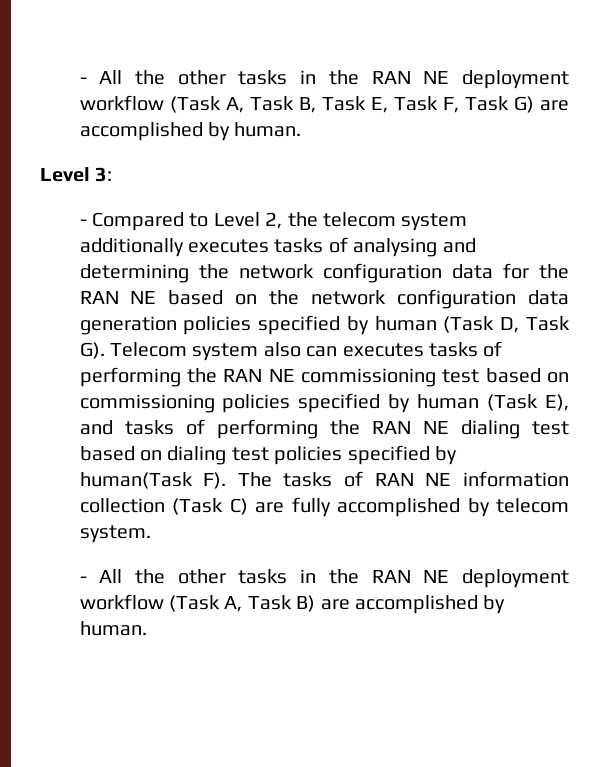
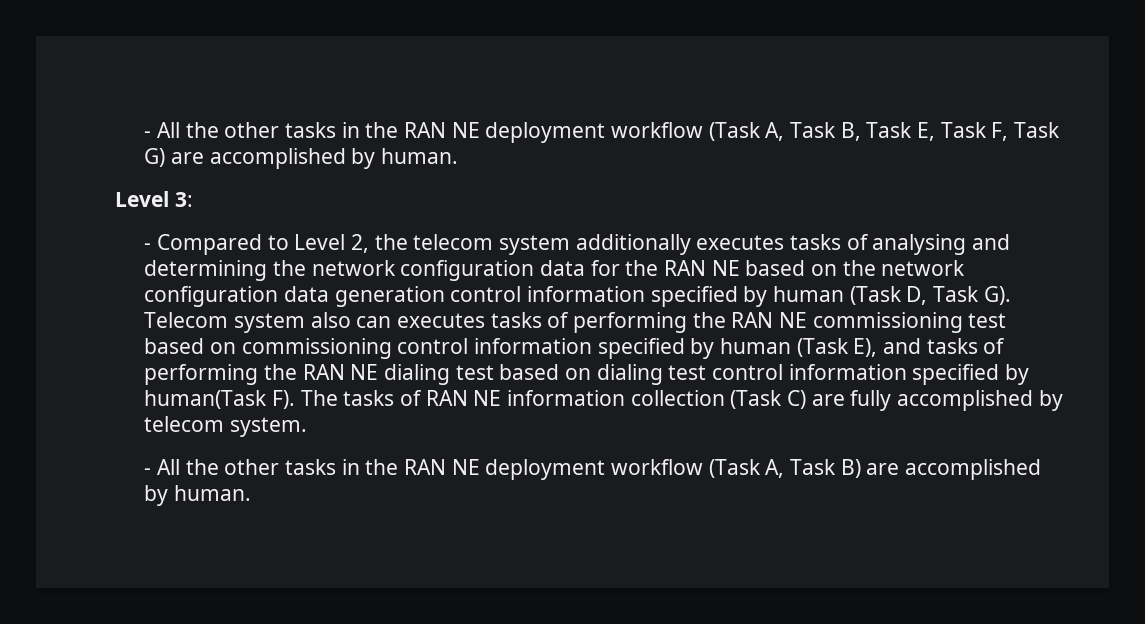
[183,316,252,335] policies -> [450,286,645,302] control information
[222,394,291,413] policies -> [397,338,592,354] control information
[274,446,343,465] policies -> [711,364,907,380] control information

